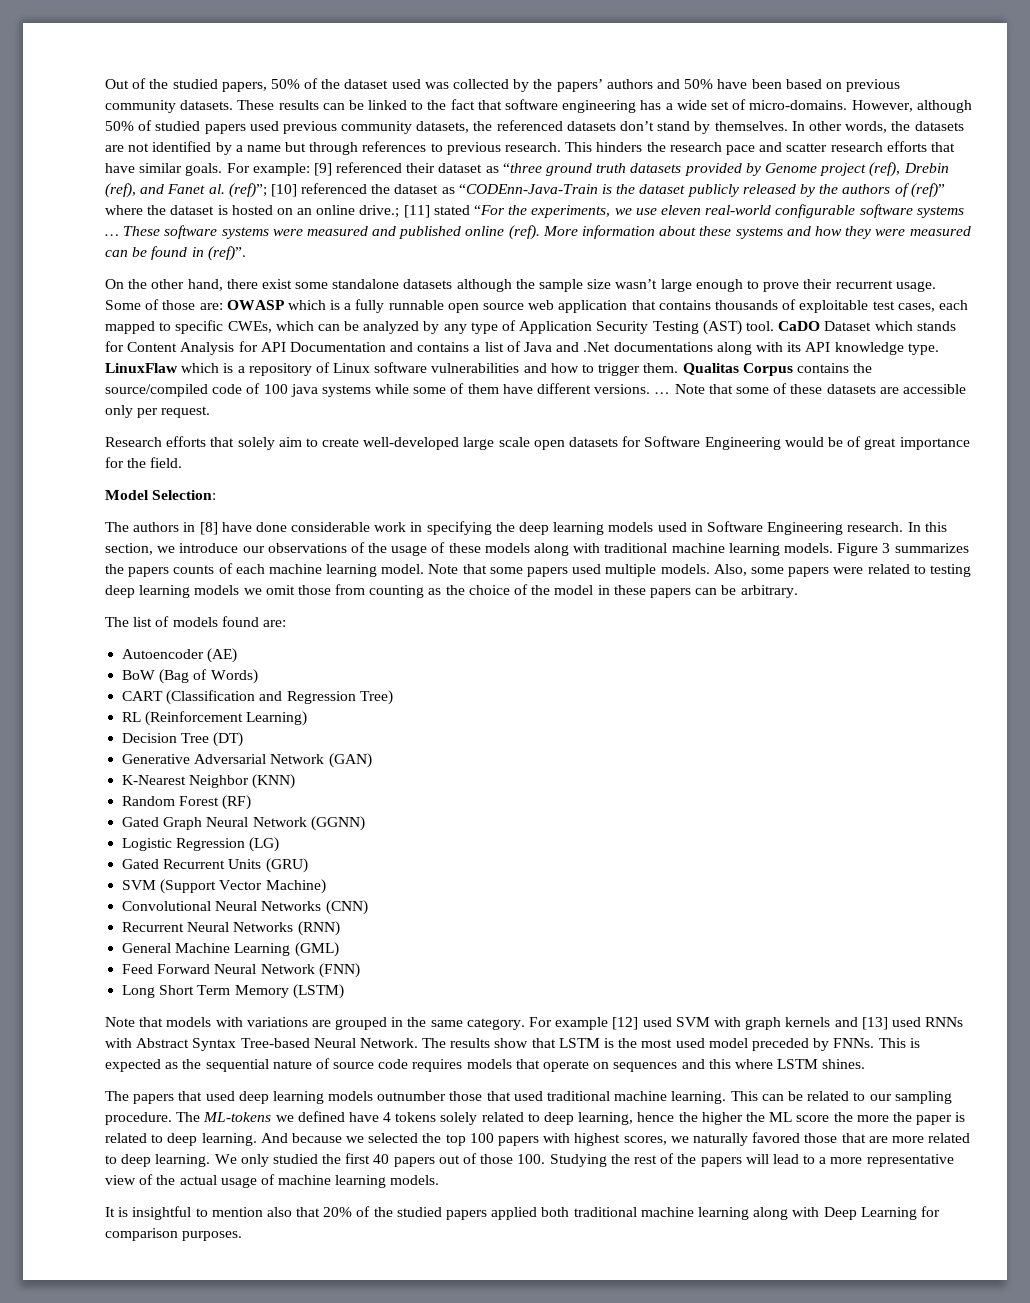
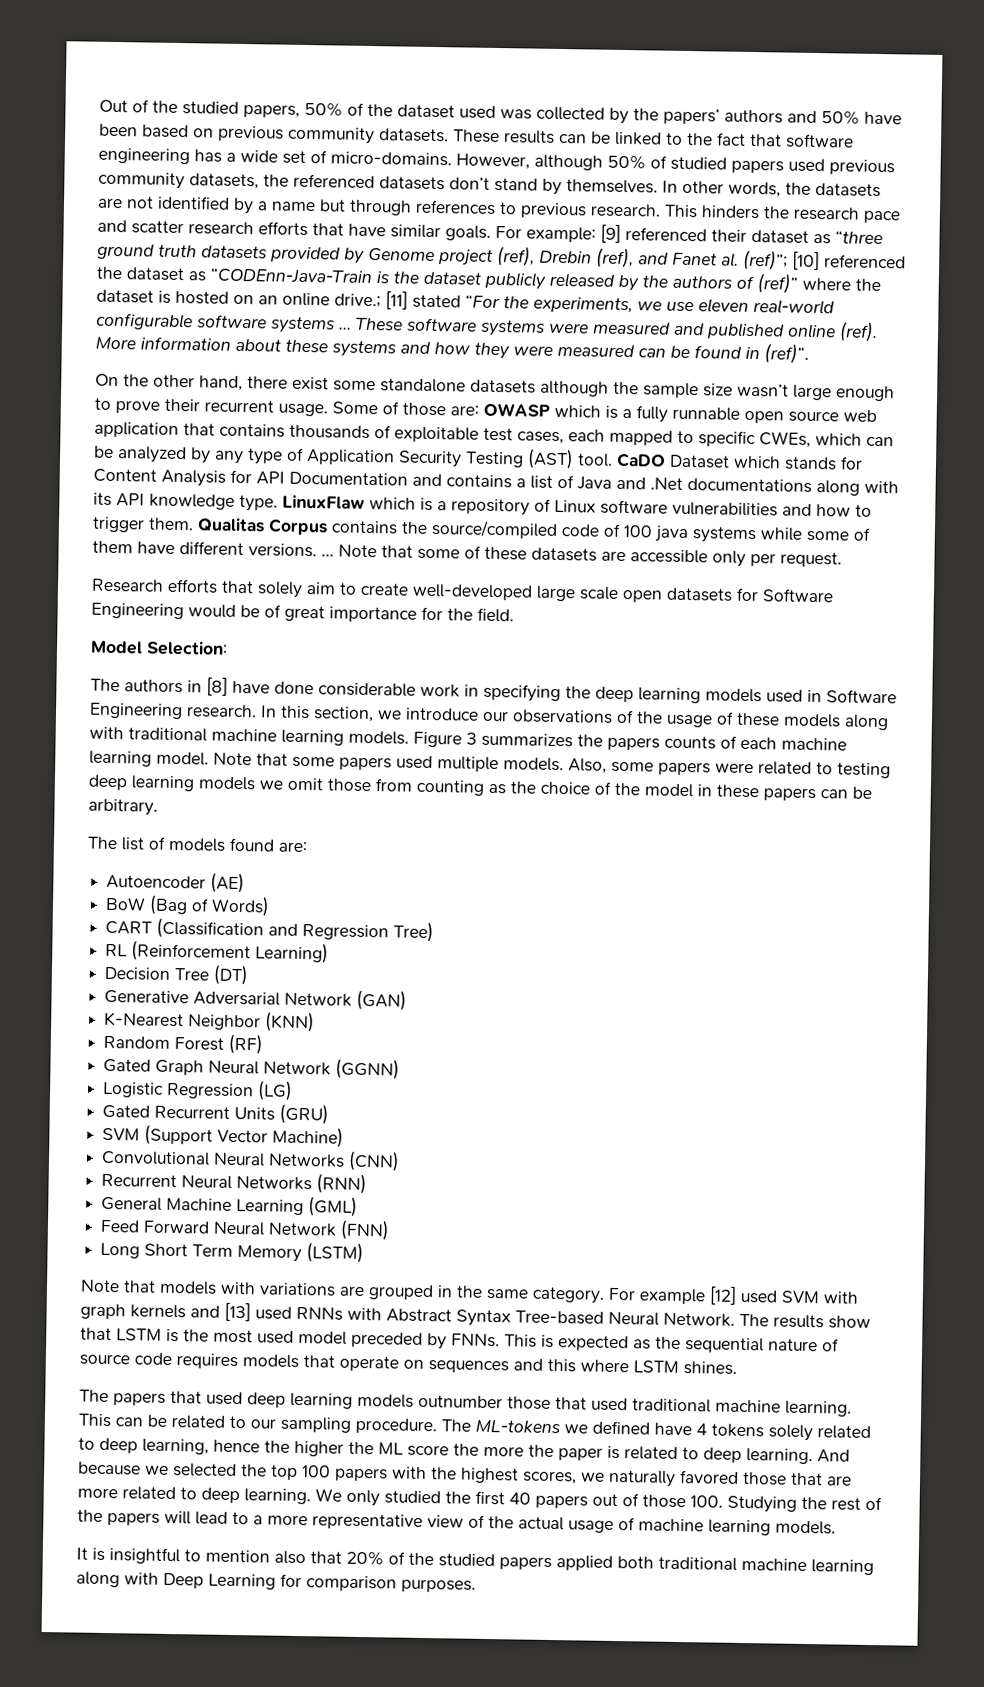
(571, 1138) none -> [431,1467,457,1480] the

